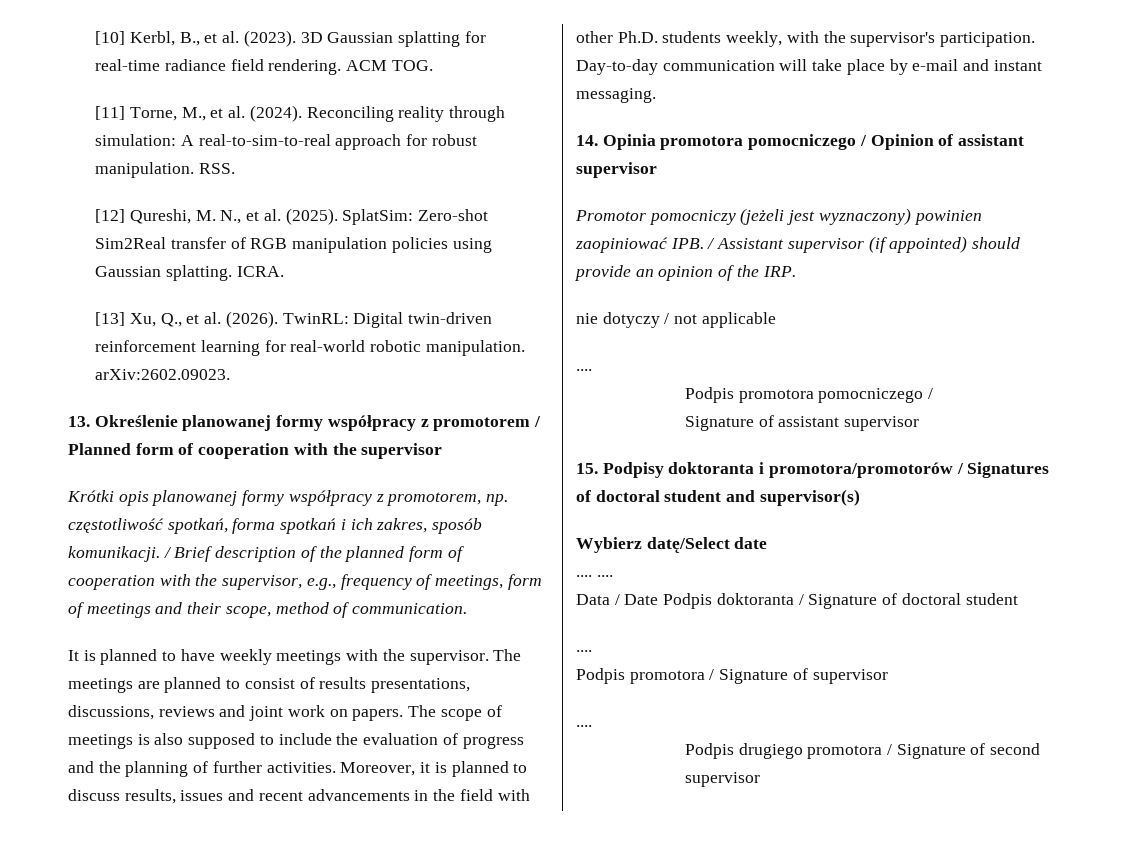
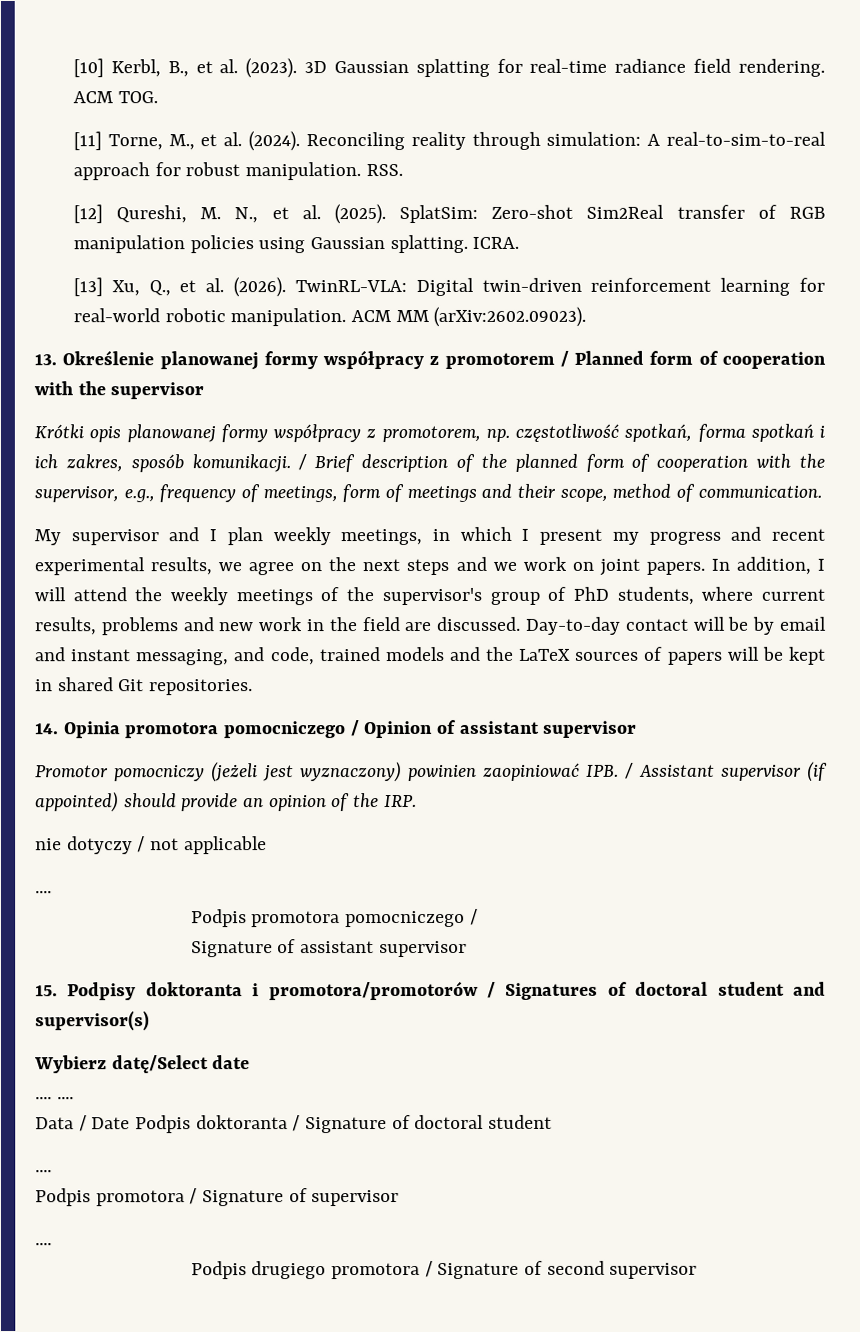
[282,313,349,324] TwinRL: -> [294,280,407,293] TwinRL-VLA:
[95,369,231,380] arXiv:2602.09023. -> [350,306,587,327] ACM MM (arXiv:2602.09023).
[68,649,522,665] [68,677,471,693] [68,705,502,721] [68,733,524,749] [68,761,528,777] [68,789,530,804] [576,31,1036,47] [576,59,1042,75] [576,88,656,103] It is planned to have weekly meetings with the supervisor. The meetings are planned to consist of results presentations, discussions, reviews and joint work on papers. The scope of meetings is also supposed to include the evaluation of progress and the planning of further activities. Moreover, it is planned to discuss results, issues and recent advancements in the field with other Ph.D. students weekly, with the supervisor's participation. Day-to-day communication will take place by e-mail and instant messaging. -> [34,526,825,546] [34,556,825,576] [34,586,826,606] [34,616,826,636] [34,646,825,666] [35,677,254,696] My supervisor and I plan weekly meetings, in which I present my progress and recent experimental results, we agree on the next steps and we work on joint papers. In addition, I will attend the weekly meetings of the supervisor's group of PhD students, where current results, problems and new work in the field are discussed. Day-to-day contact will be by email and instant messaging, and code, trained models and the LaTeX sources of papers will be kept in shared Git repositories.

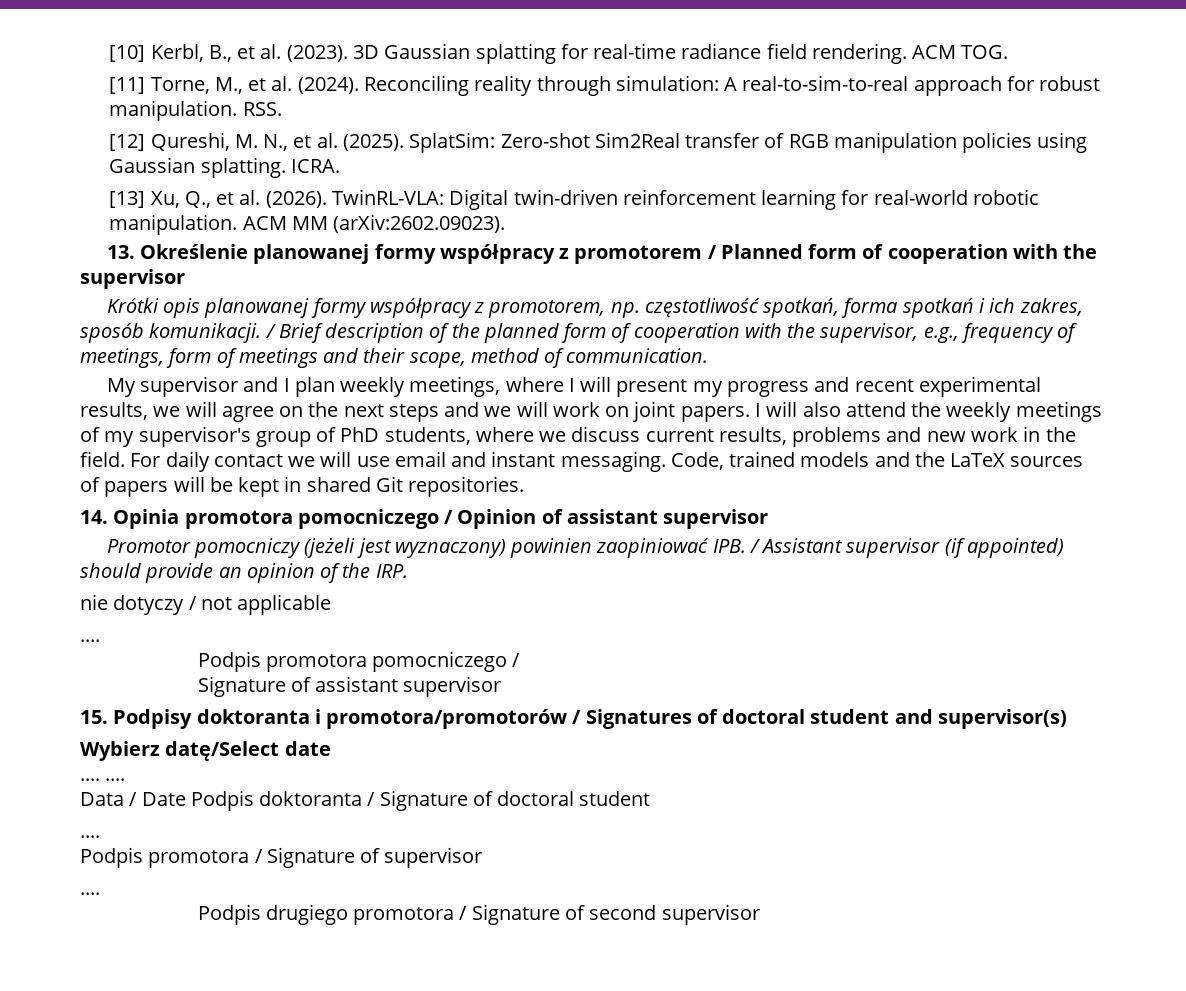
[432,526,530,541] in which I -> [505,376,612,392] where I will
(243, 567) none -> [185,401,217,417] will
(517, 566) none -> [516,401,548,417] will
[710,556,825,575] [34,587,66,602] In addition, I will -> [754,401,841,417] I will also
[346,587,375,602] the -> [104,431,135,447] my
(754, 593) none -> [539,426,641,442] we discuss
[361,616,826,635] [34,647,314,666] field are discussed. Day-to-day contact will be by email and instant messaging, and code, -> [80,451,724,472] field. For daily contact we will use email and instant messaging. Code,

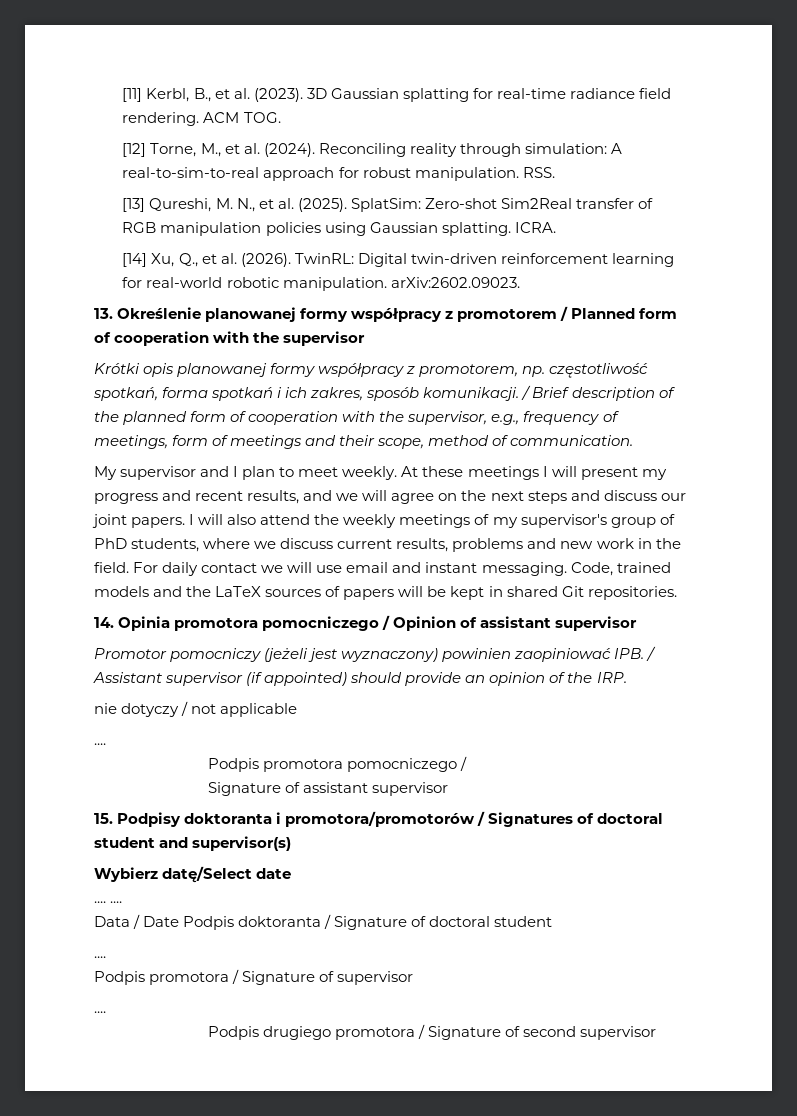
[109,45,146,62] [10] -> [122,88,143,102] [11]
[109,77,146,94] [11] -> [122,143,147,157] [12]
[109,134,146,151] [12] -> [122,198,146,212] [13]
[109,191,146,208] [13] -> [122,253,148,267] [14]
[331,189,444,205] TwinRL-VLA: -> [294,253,354,264] TwinRL:
[242,214,506,233] ACM MM (arXiv:2602.09023). -> [390,277,520,288] arXiv:2602.09023.
[340,376,564,397] weekly meetings, where -> [279,466,539,480] to meet weekly. At these meetings
[918,376,1041,397] [80,402,148,420] experimental results, -> [247,490,333,504] results, and
[484,401,630,417] we will work on -> [603,490,686,501] discuss our

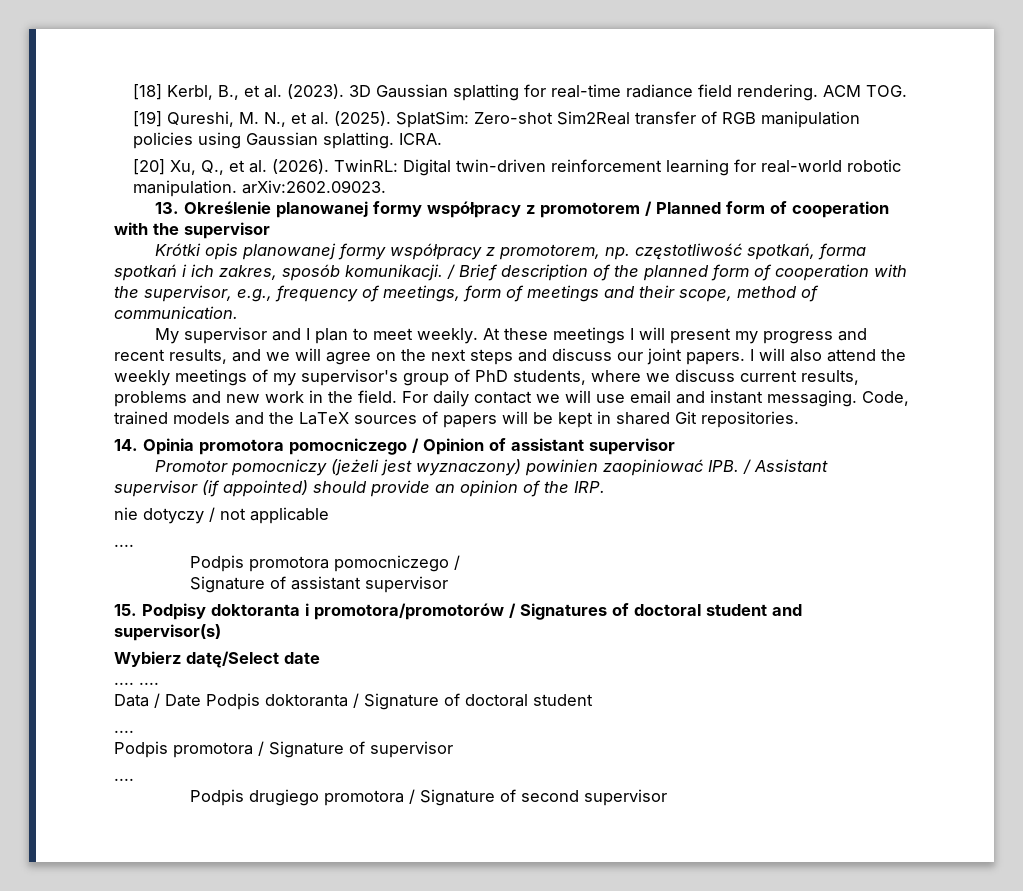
[122,88,143,102] [11] -> [132,84,162,100] [18]
[122,143,622,157] [122,167,555,181] [122,198,146,212] [12] Torne, M., et al. (2024). Reconciling reality through simulation: A real-to-sim-to-real approach for robust manipulation. RSS. // [13] -> [132,111,162,127] [19]
[122,253,148,267] [14] -> [132,159,165,175] [20]

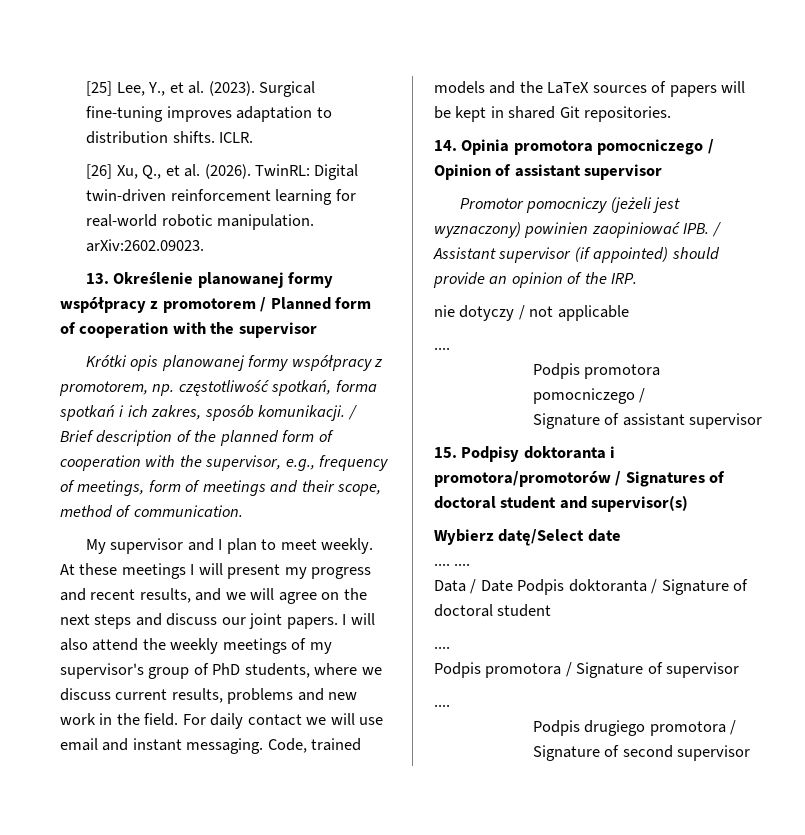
[132,84,907,101] [132,111,860,128] [132,132,442,149] [132,159,165,175] [18] Kerbl, B., et al. (2023). 3D Gaussian splatting for real-time radiance field rendering. ACM TOG. // [19] Qureshi, M. N., et al. (2025). SplatSim: Zero-shot Sim2Real transfer of RGB manipulation policies using Gaussian splatting. ICRA. // [20] -> [86,81,316,97] [86,106,332,122] [86,131,254,144] [86,164,113,179] [25] Lee, Y., et al. (2023). Surgical fine-tuning improves adaptation to distribution shifts. ICLR. // [26]

